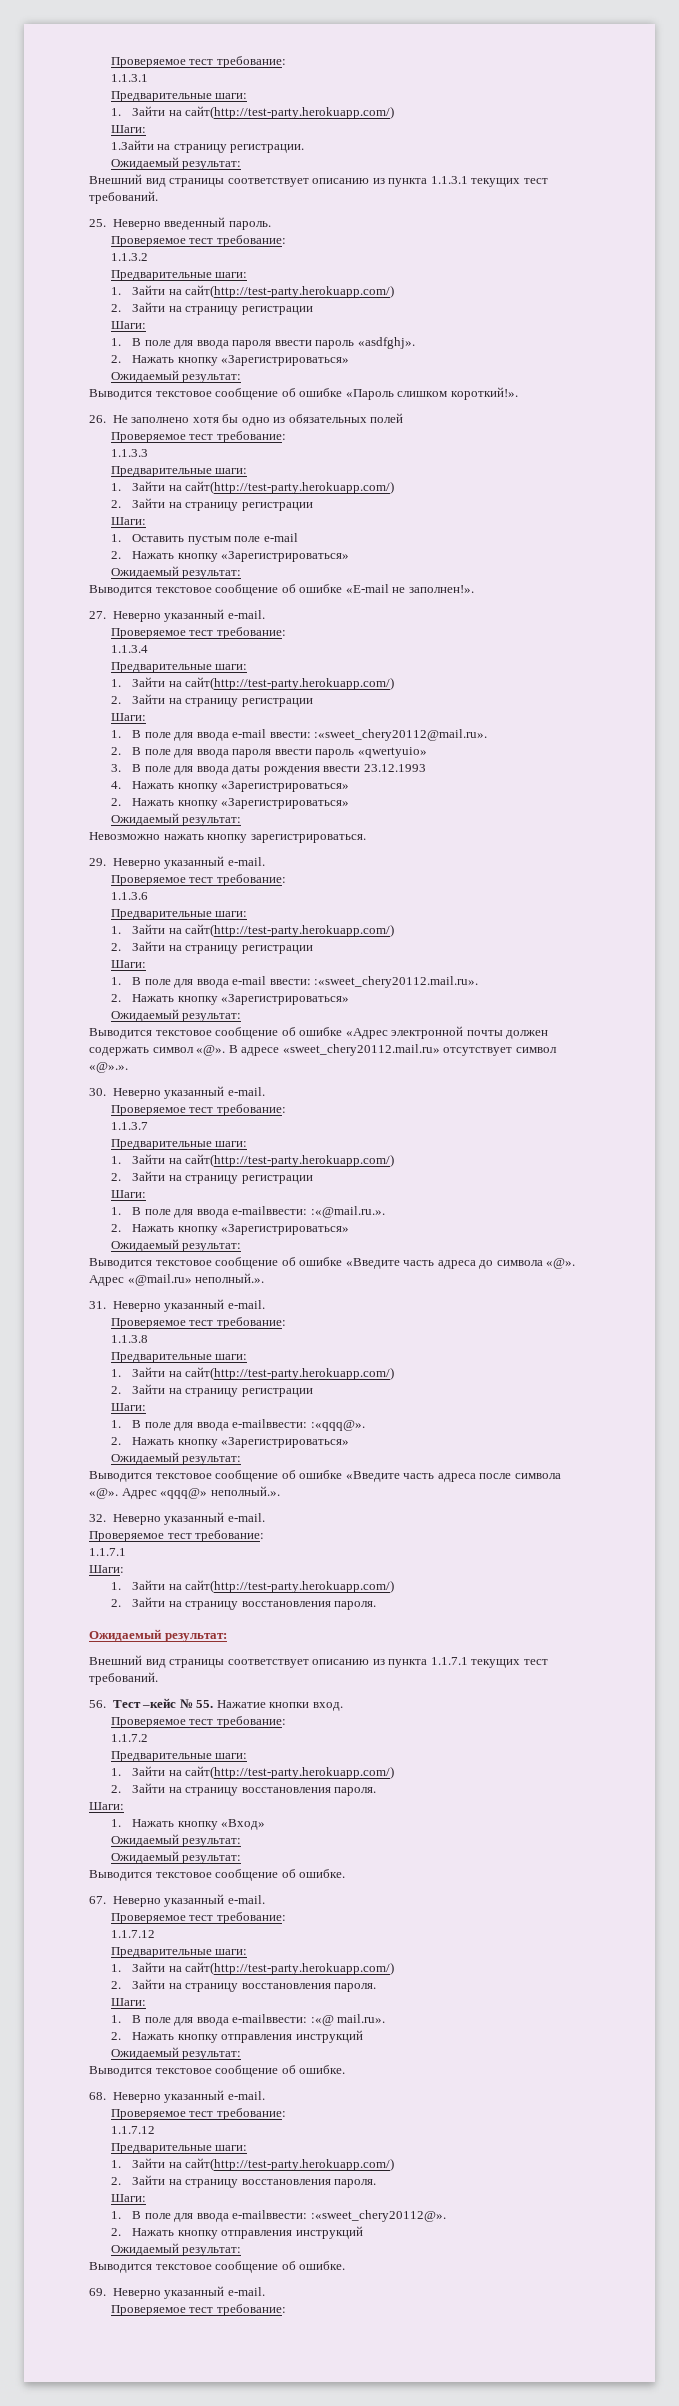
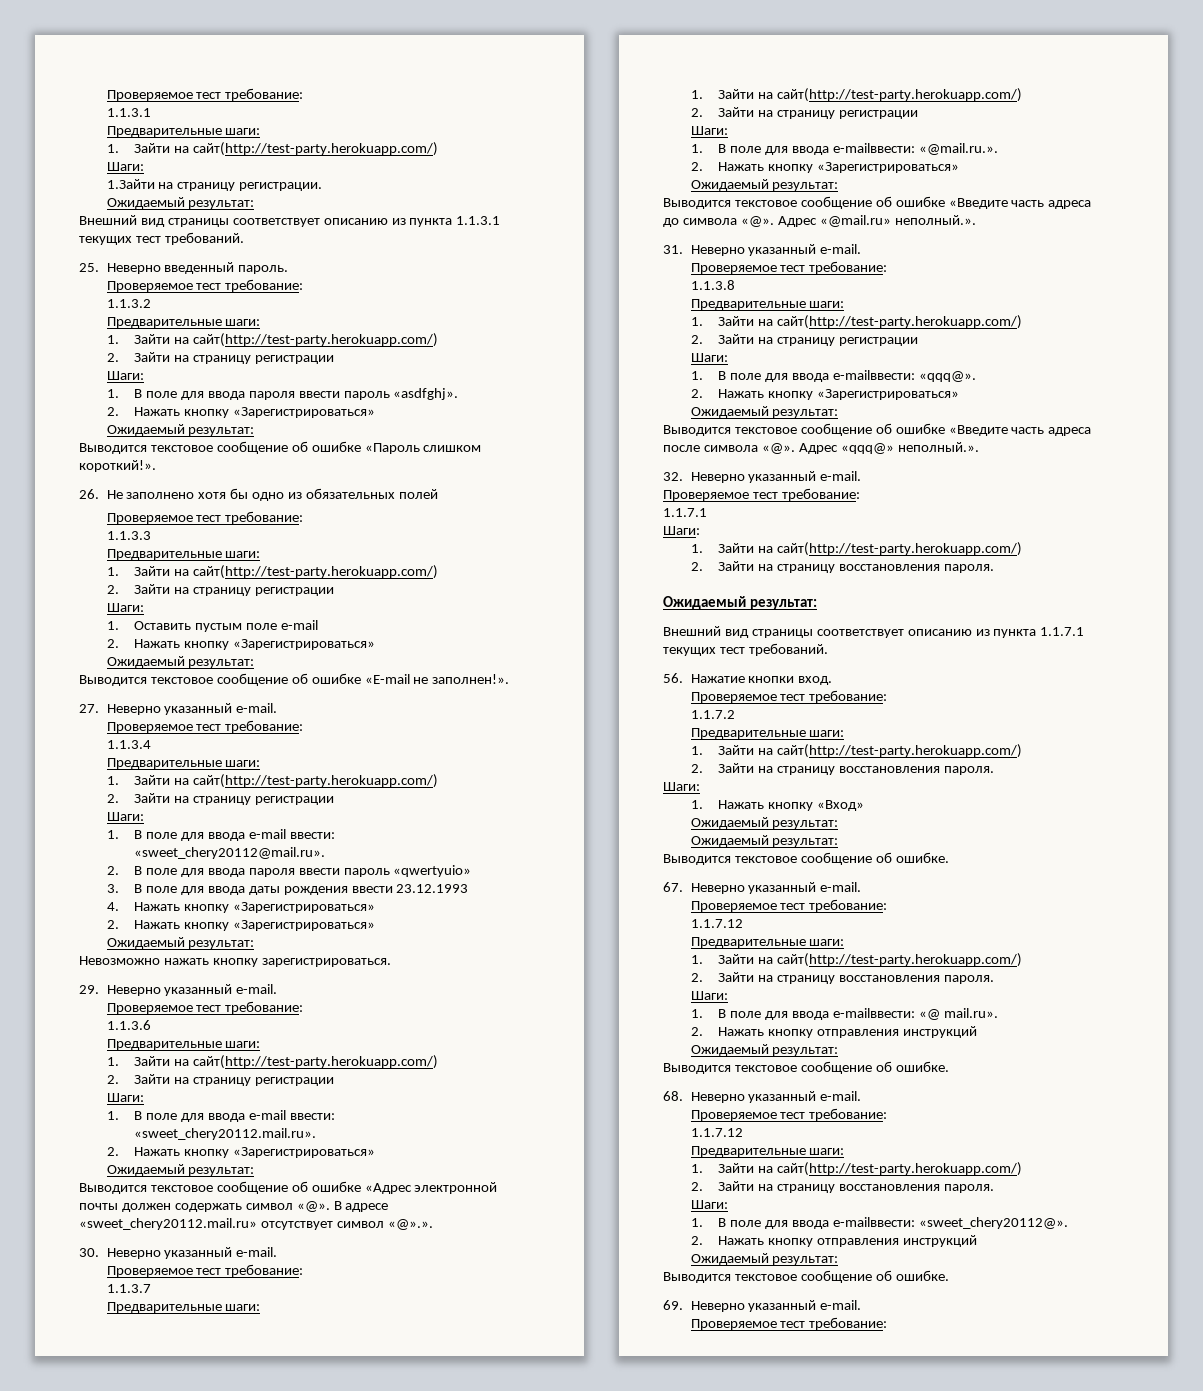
[314,729,488,741] :«sweet_chery20112@mail.ru». -> [134,847,326,859] «sweet_chery20112@mail.ru».
[314,976,479,988] :«sweet_chery20112.mail.ru». -> [134,1128,317,1140] «sweet_chery20112.mail.ru».
[310,1206,385,1218] :«@mail.ru.». -> [918,143,998,155] «@mail.ru.».
[310,1420,365,1431] :«qqq@». -> [918,371,976,382] «qqq@».
[112,1698,214,1708] Тест –кейс № 55. -> (683, 678) none
[310,2015,334,2026] :«@ -> [918,1009,940,1020] «@
[310,2210,446,2222] :«sweet_chery20112@». -> [918,1217,1068,1229] «sweet_chery20112@».

